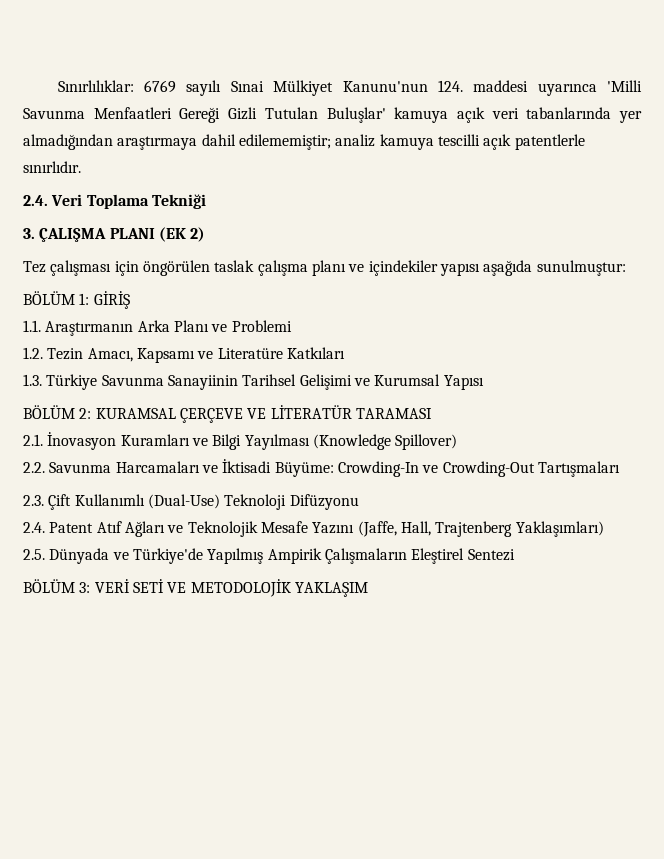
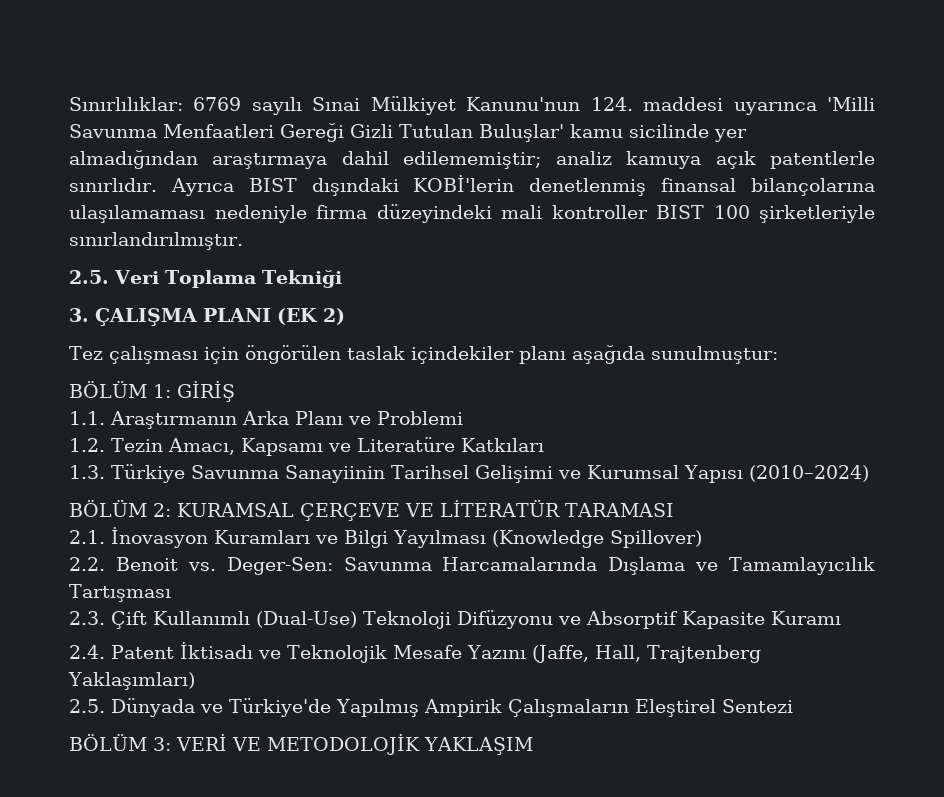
[394,107,612,123] kamuya açık veri tabanlarında -> [570,124,709,138] kamu sicilinde
[437,134,480,146] tescilli -> (702, 160) none
[23,195,48,206] // 2.4. -> [170,175,875,196] [69,204,875,223] [69,232,243,250] [69,270,109,284] Ayrıca BIST dışındaki KOBİ'lerin denetlenmiş finansal bilançolarına ulaşılamaması nedeniyle firma düzeyindeki mali kontroller BIST 100 şirketleriyle sınırlandırılmıştır. // 2.5.
[257,260,480,276] çalışma planı ve içindekiler yapısı -> [410,346,566,364] içindekiler planı
(484, 382) none -> [748,465,869,482] (2010–2024)
[49,459,620,477] Savunma Harcamaları ve İktisadi Büyüme: Crowding-In ve Crowding-Out Tartışmaları -> [115,557,876,575] [69,584,171,602] Benoit vs. Deger-Sen: Savunma Harcamalarında Dışlama ve Tamamlayıcılık Tartışması
(359, 502) none -> [557,611,841,629] ve Absorptif Kapasite Kuramı
[96,521,165,537] Atıf Ağları -> [179,642,253,659] İktisadı
[132,579,164,593] SETİ -> (227, 742) none

